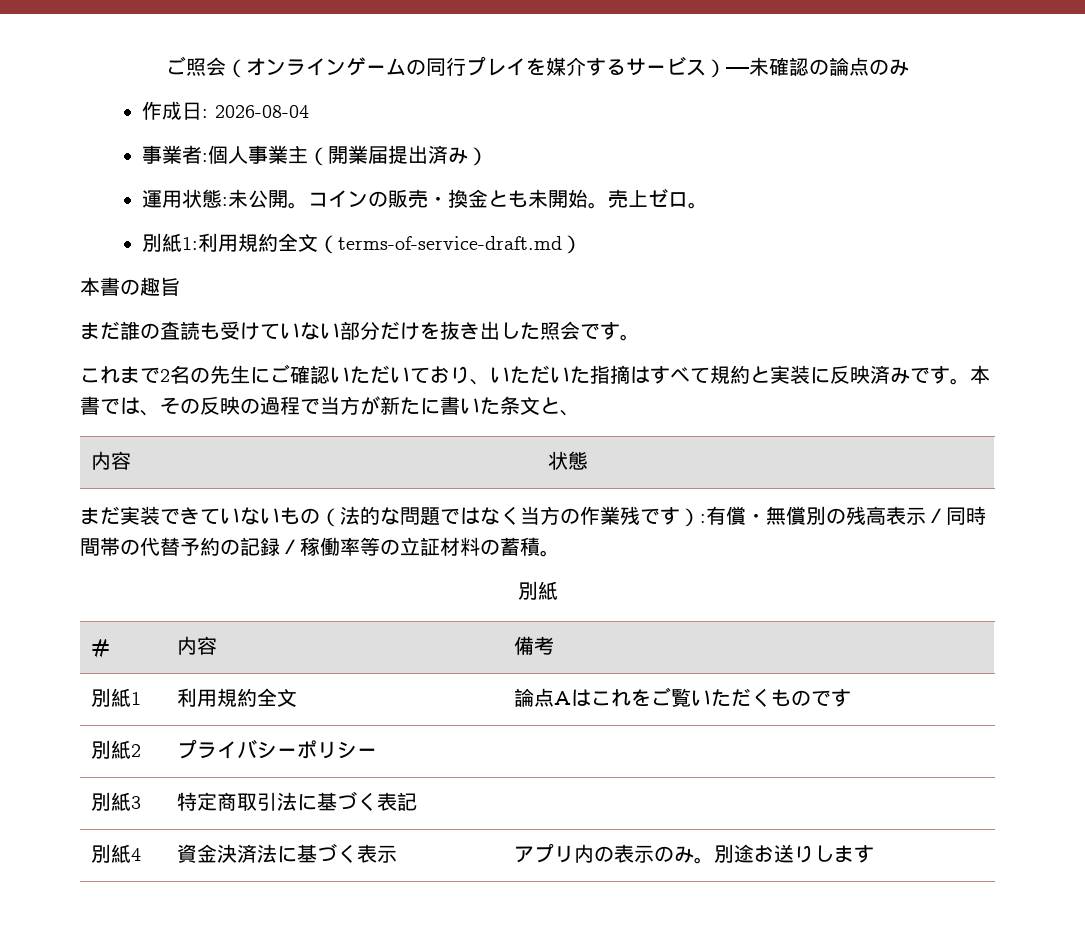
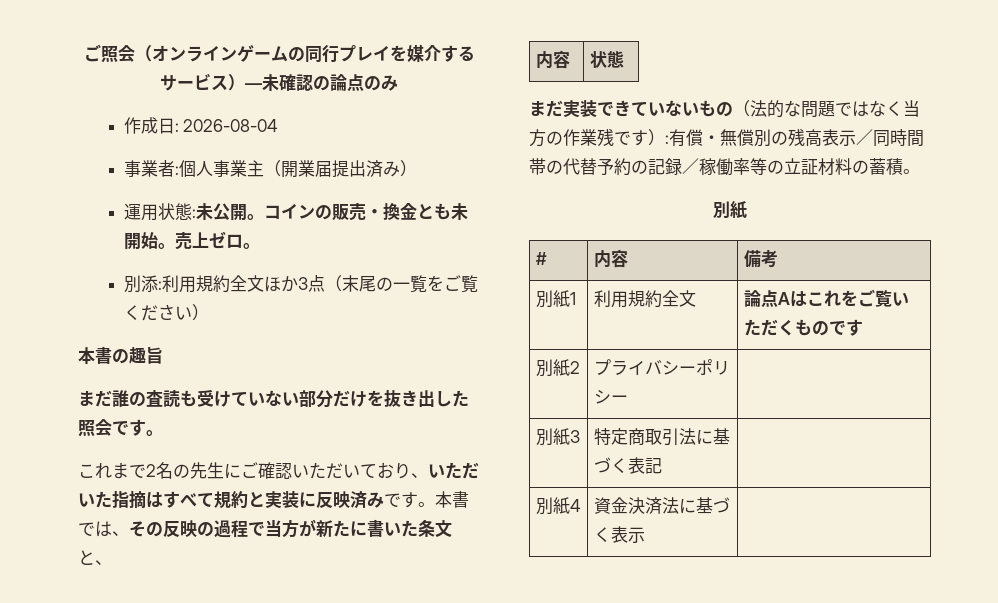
[161,233,562,254] 紙1:利用規約全文（terms-of-service-draft.md -> [140,275,478,293] [123,304,192,321] 添:利用規約全文ほか3点（末尾の一覧をご覧ください
[513,843,874,864] アプリ内の表示のみ。別途お送りします -> (645, 535) none

